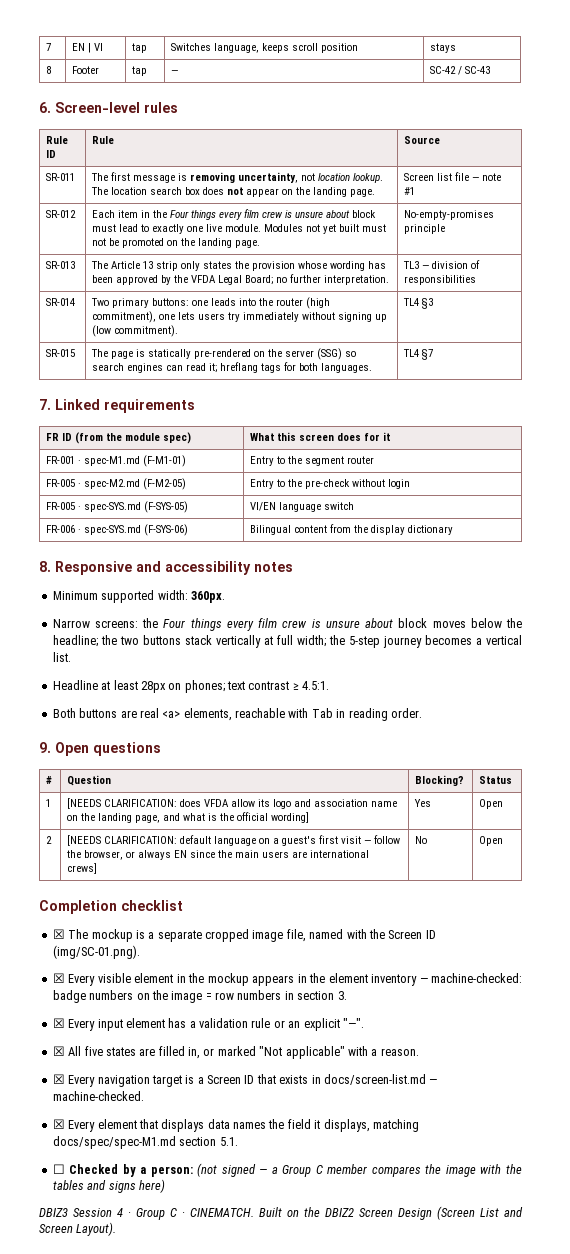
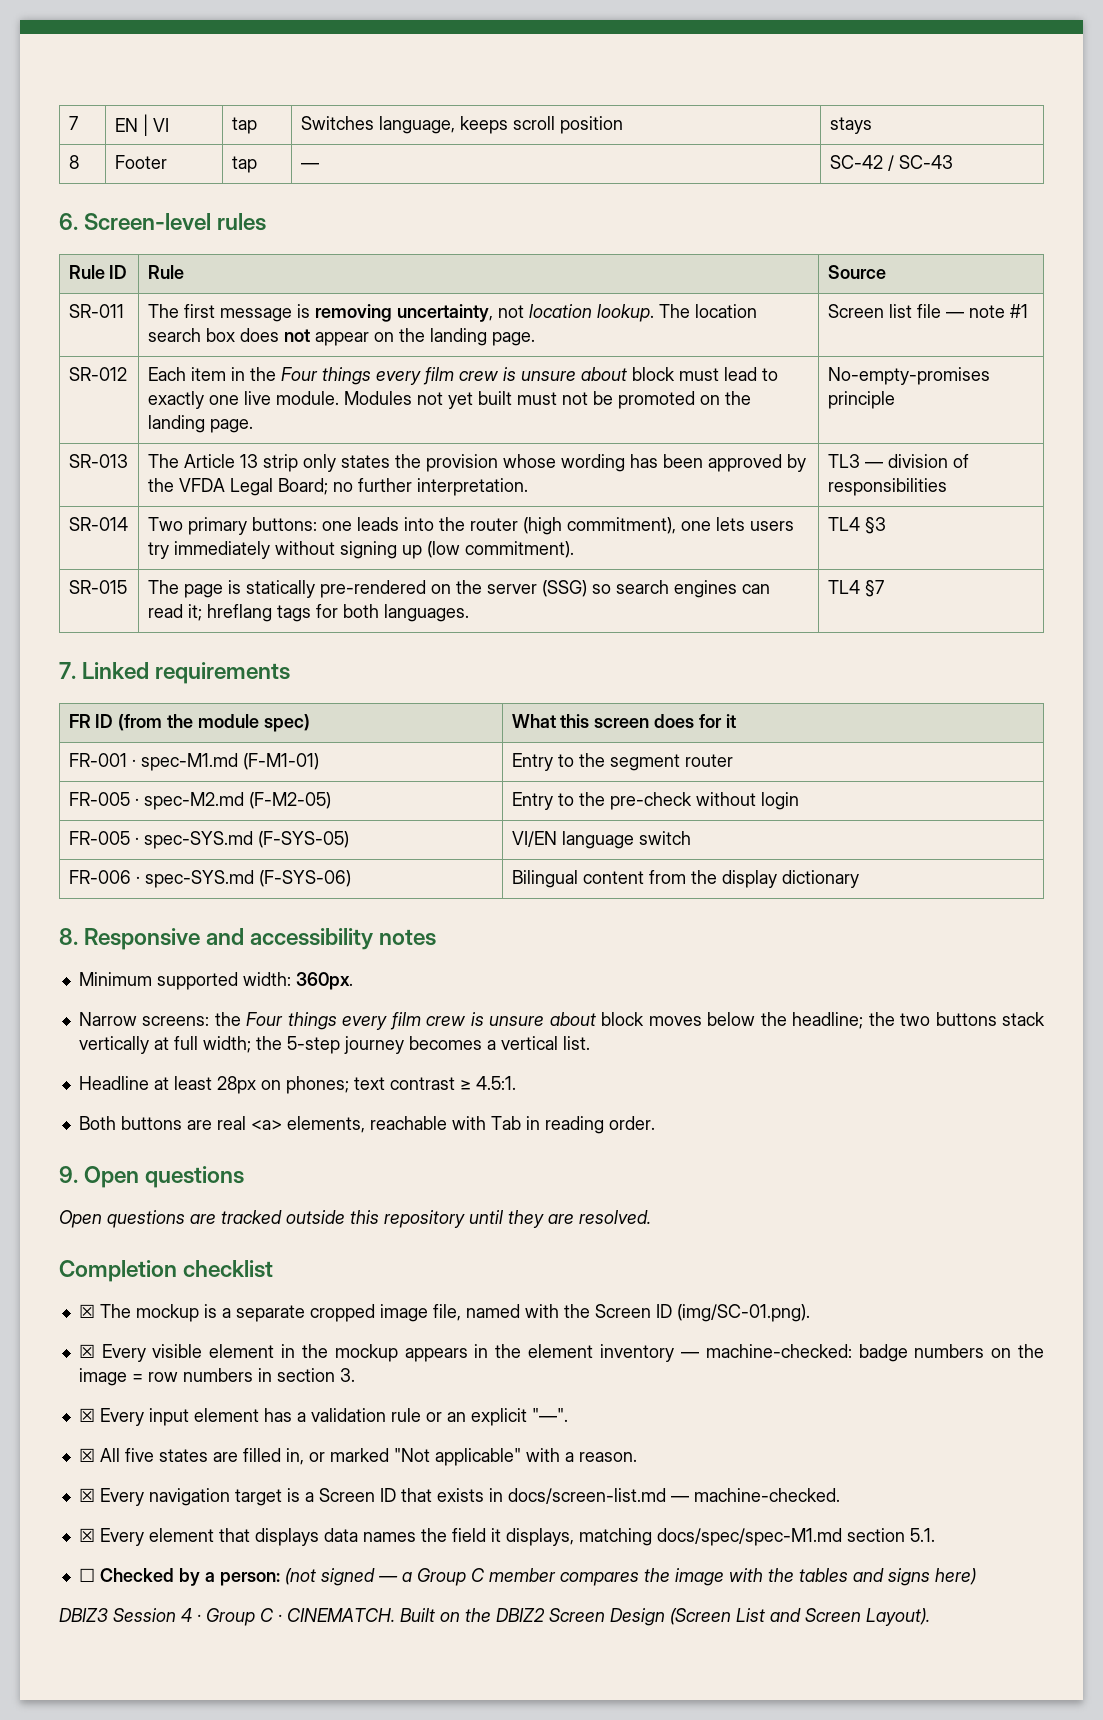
[46,776,53,784] [67,775,112,786] [415,775,465,786] [479,776,513,784] [46,799,52,807] [67,798,398,809] [67,812,310,823] [414,799,432,807] [479,799,504,809] [46,836,53,844] [67,835,401,846] [67,850,370,860] [67,863,98,874] [415,836,428,844] [479,836,504,846] // # | Question | Blocking? | Status // 1 | [NEEDS CLARIFICATION: does VFDA allow its logo and association name on the landing page, and what is the official wording] | Yes | Open // 2 | [NEEDS CLARIFICATION: default language on a guest's first visit — follow the browser, or always EN since the main users are international crews] | No | Open -> [59,1210,651,1228] // Open questions are tracked outside this repository until they are resolved.

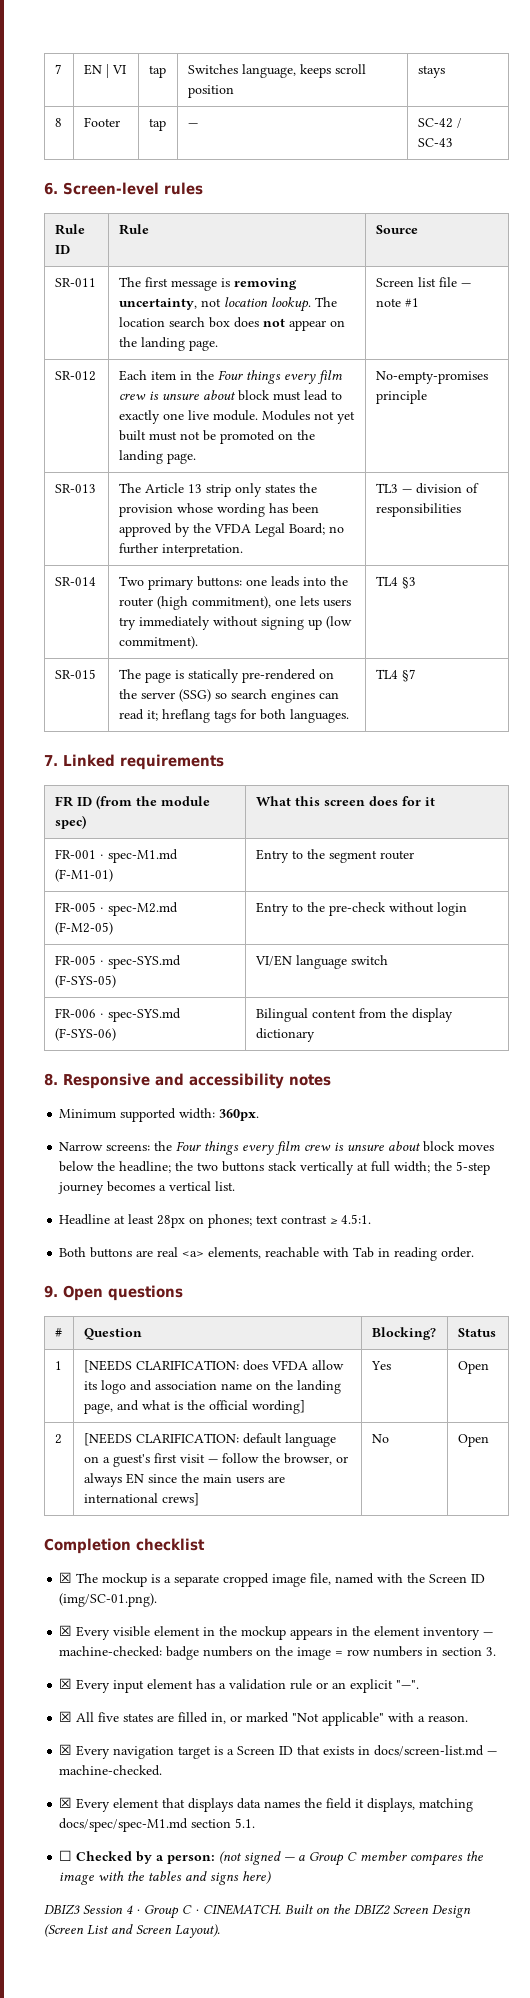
[59,1210,651,1228] // Open questions are tracked outside this repository until they are resolved. -> [54,1328,62,1337] [83,1328,142,1340] [371,1327,436,1340] [457,1328,496,1337] [54,1361,62,1370] [83,1360,344,1373] [83,1380,341,1394] [83,1400,305,1414] [370,1361,391,1370] [457,1361,489,1374] [54,1434,62,1444] [83,1433,336,1447] [83,1453,348,1467] [83,1473,285,1487] [83,1493,199,1506] [371,1434,389,1443] [457,1434,489,1447] // # | Question | Blocking? | Status // 1 | [NEEDS CLARIFICATION: does VFDA allow its logo and association name on the landing page, and what is the official wording] | Yes | Open // 2 | [NEEDS CLARIFICATION: default language on a guest's first visit — follow the browser, or always EN since the main users are international crews] | No | Open

